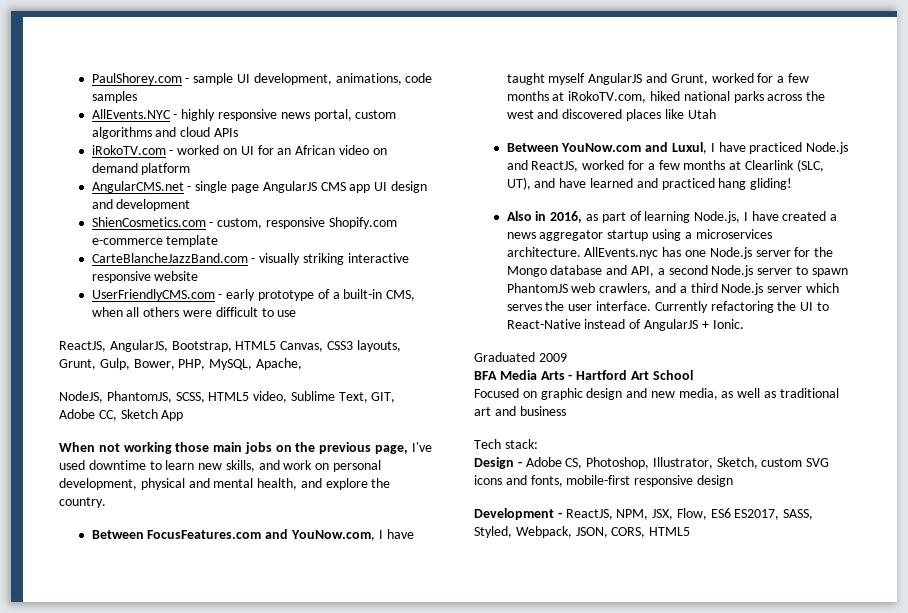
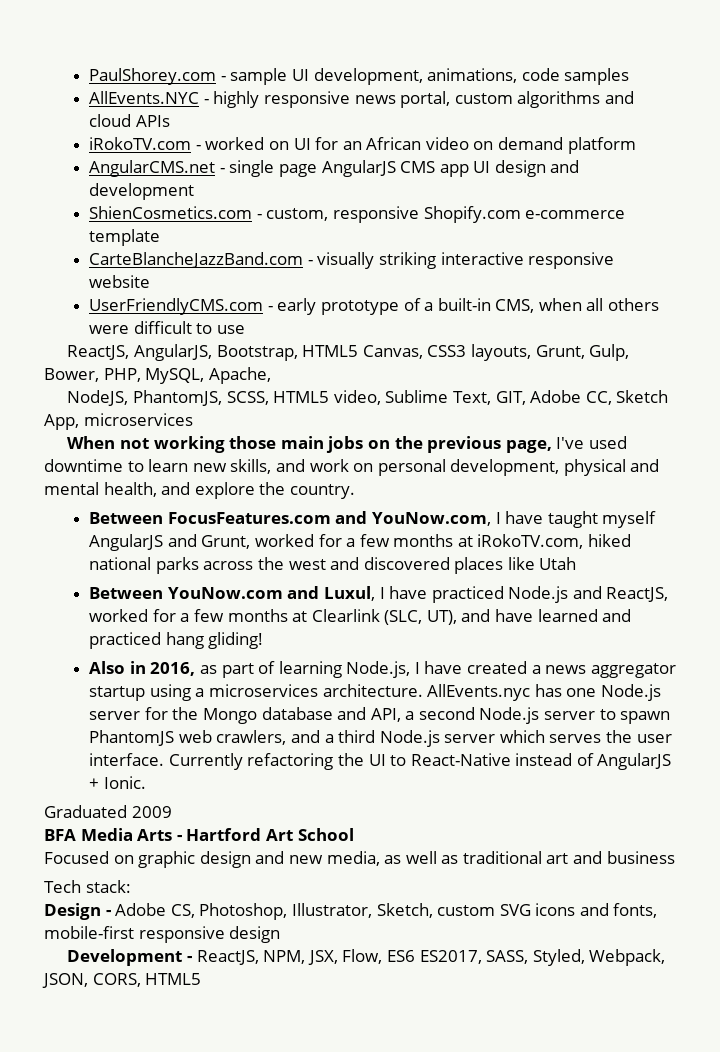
[161,410,184,421] App -> [44,413,193,430] App, microservices

